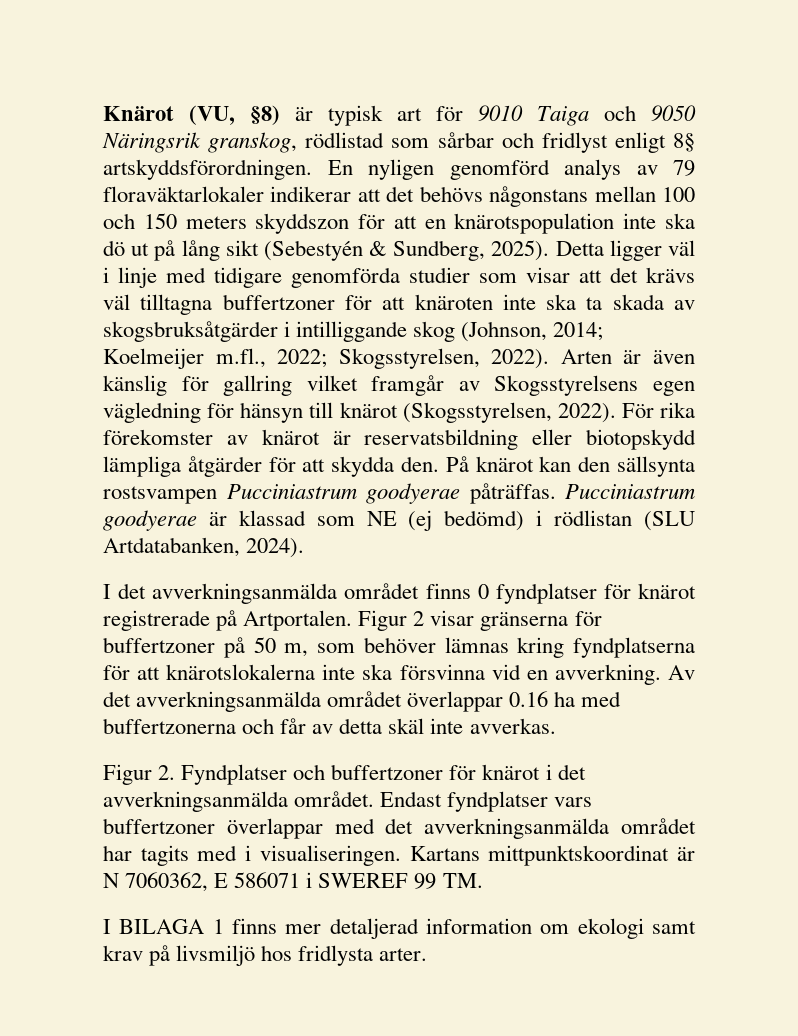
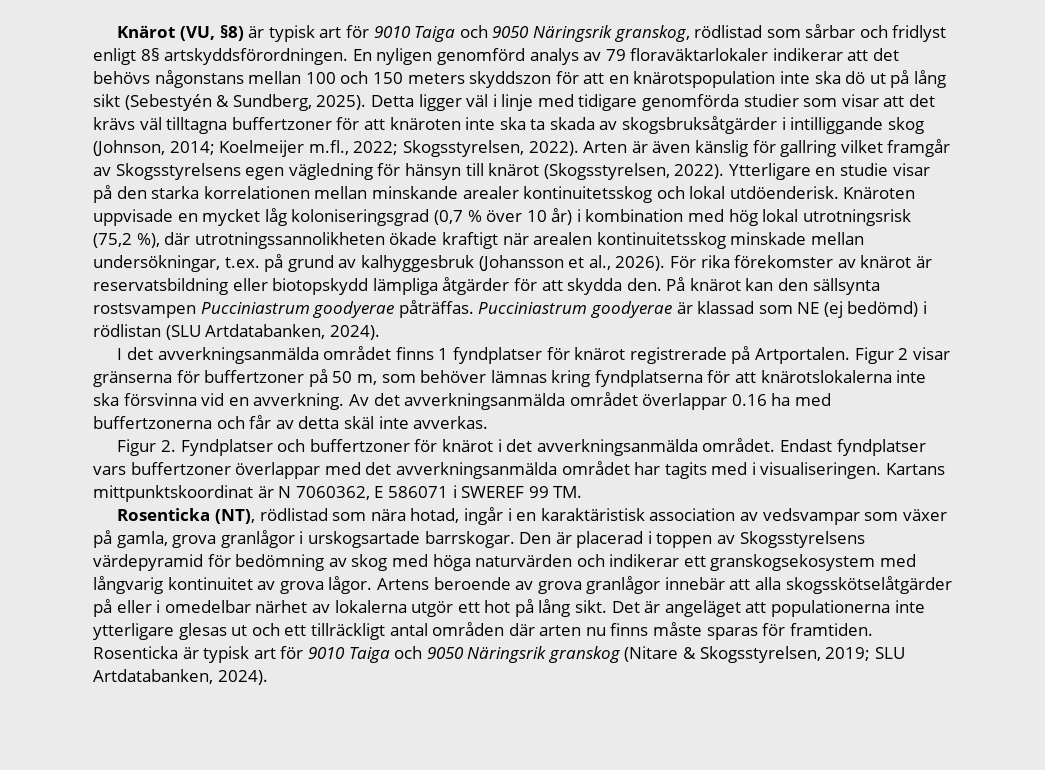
(616, 413) none -> [728,163,930,180] [93,185,916,203] [93,208,911,226] [93,232,864,249] [93,254,666,272] Ytterligare en studie visar på den starka korrelationen mellan minskande arealer kontinuitetsskog och lokal utdöenderisk. Knäroten uppvisade en mycket låg koloniseringsgrad (0,7 % över 10 år) i kombination med hög lokal utrotningsrisk (75,2 %), där utrotningssannolikheten ökade kraftigt när arealen kontinuitetsskog minskade mellan undersökningar, t.ex. på grund av kalhyggesbruk (Johansson et al., 2026).
[477,584,489,599] 0 -> [438,348,449,360] 1
[103,918,696,939] [103,945,428,966] I BILAGA 1 finns mer detaljerad information om ekologi samt krav på livsmiljö hos fridlysta arter. -> [117,507,947,525] [93,530,865,548] [93,554,917,571] [93,576,952,594] [93,599,925,617] [93,622,873,640] [93,646,905,663] [93,669,268,685] Rosenticka (NT), rödlistad som nära hotad, ingår i en karaktäristisk association av vedsvampar som växer på gamla, grova granlågor i urskogsartade barrskogar. Den är placerad i toppen av Skogsstyrelsens värdepyramid för bedömning av skog med höga naturvärden och indikerar ett granskogsekosystem med långvarig kontinuitet av grova lågor. Artens beroende av grova granlågor innebär att alla skogsskötselåtgärder på eller i omedelbar närhet av lokalerna utgör ett hot på lång sikt. Det är angeläget att populationerna inte ytterligare glesas ut och ett tillräckligt antal områden där arten nu finns måste sparas för framtiden. Rosenticka är typisk art för 9010 Taiga och 9050 Näringsrik granskog (Nitare & Skogsstyrelsen, 2019; SLU Artdatabanken, 2024).

